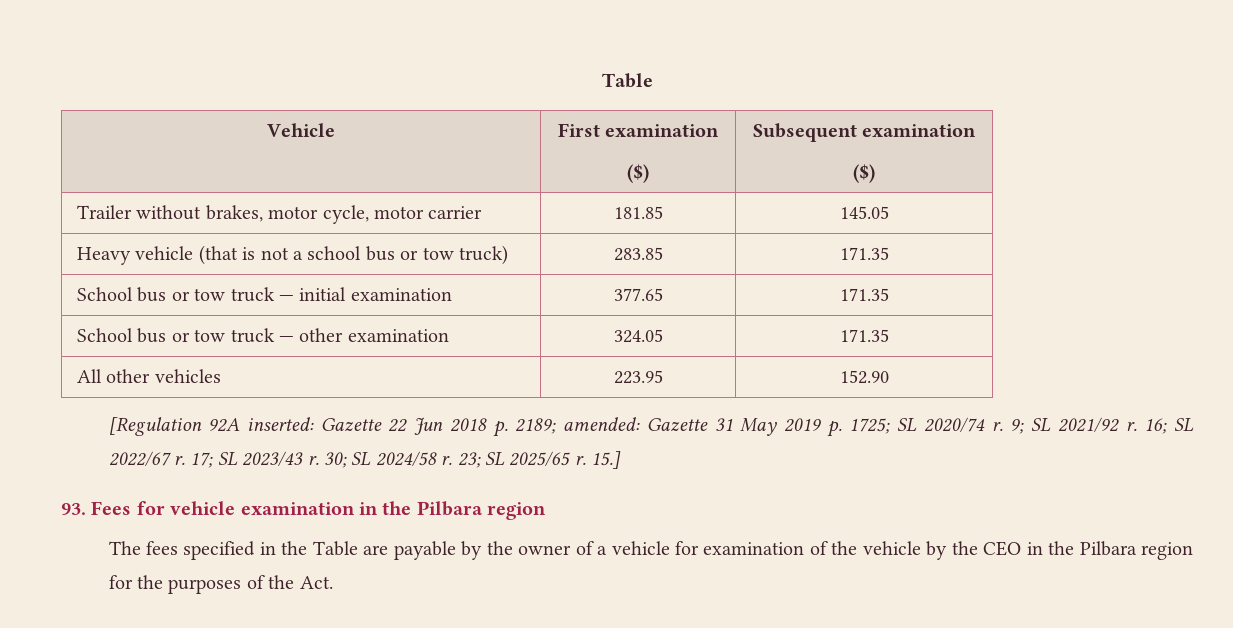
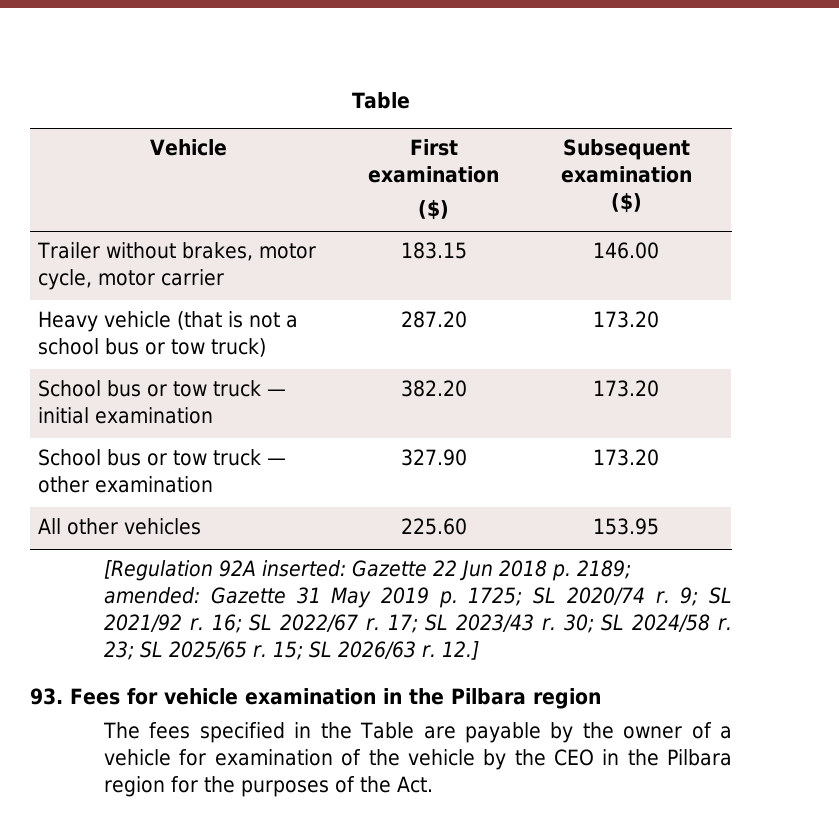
[613,206,663,219] [839,206,889,219] 181.85 | 145.05 -> [400,242,467,259] [593,242,659,259] 183.15 | 146.00
[613,247,663,261] [839,247,889,260] 283.85 | 171.35 -> [400,311,467,328] [593,311,659,328] 287.20 | 173.20
[613,288,663,301] [839,288,889,301] 377.65 | 171.35 -> [400,380,467,397] [593,380,659,397] 382.20 | 173.20
[613,329,663,343] [839,329,889,342] 324.05 | 171.35 -> [400,449,467,466] [593,449,659,466] 327.90 | 173.20
[613,370,663,384] [839,370,889,384] 223.95 | 152.90 -> [400,518,467,535] [593,518,659,535] 225.60 | 153.95
[591,451,622,469] 15.] -> [273,641,480,660] 15; SL 2026/63 r. 12.]

